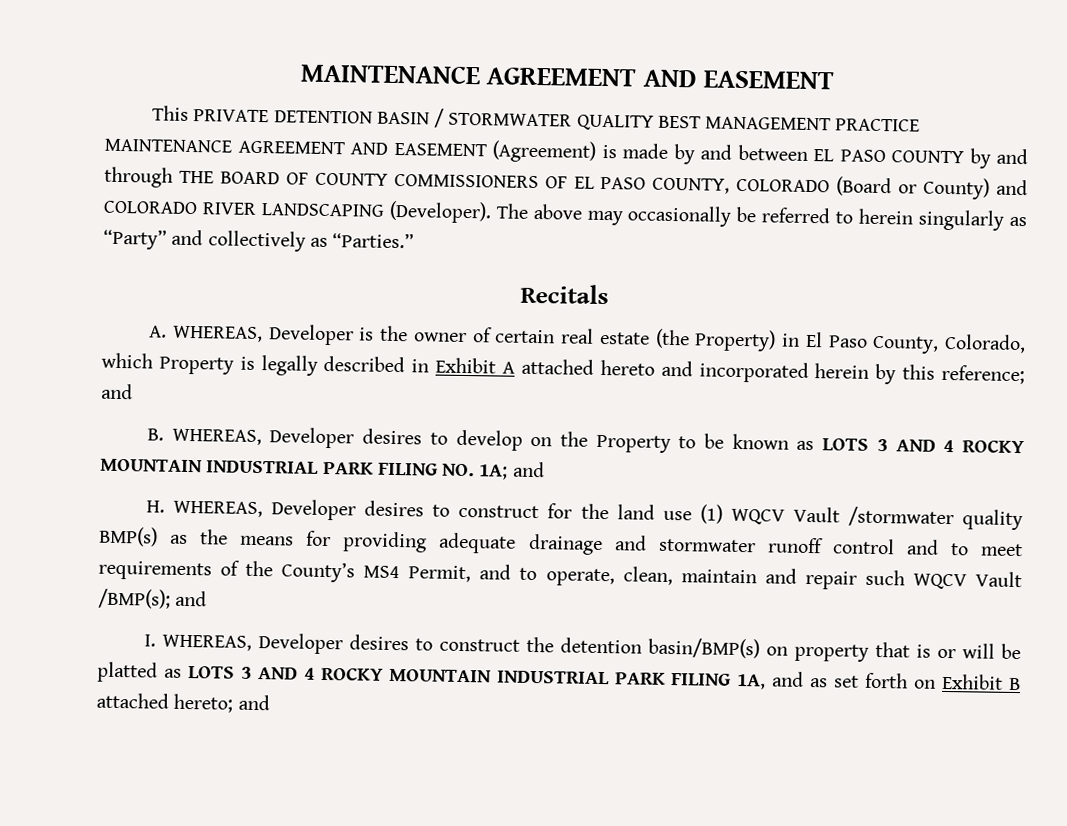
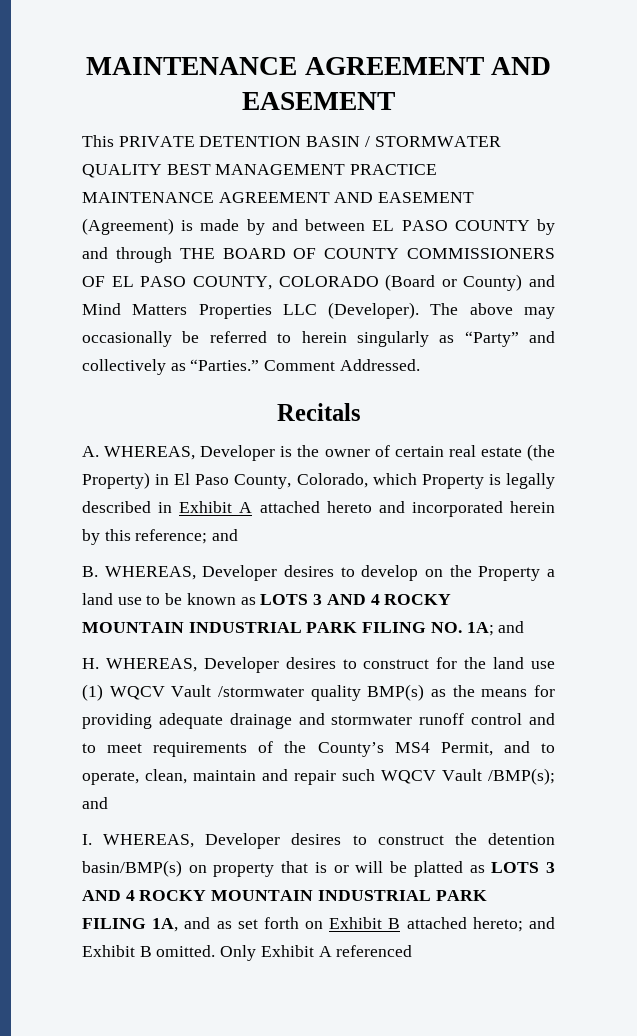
[103,200,385,217] COLORADO RIVER LANDSCAPING -> [82,303,317,319] Mind Matters Properties LLC
(415, 240) none -> [264,359,420,371] Comment Addressed.
(671, 443) none -> [547,569,556,577] [82,593,142,605] a land use
(270, 702) none -> [82,945,413,961] Exhibit B omitted. Only Exhibit A referenced

